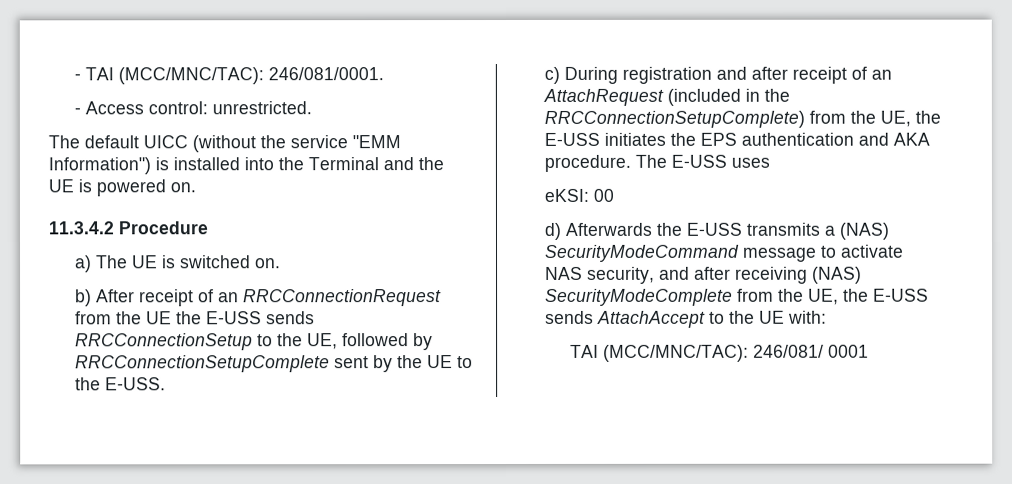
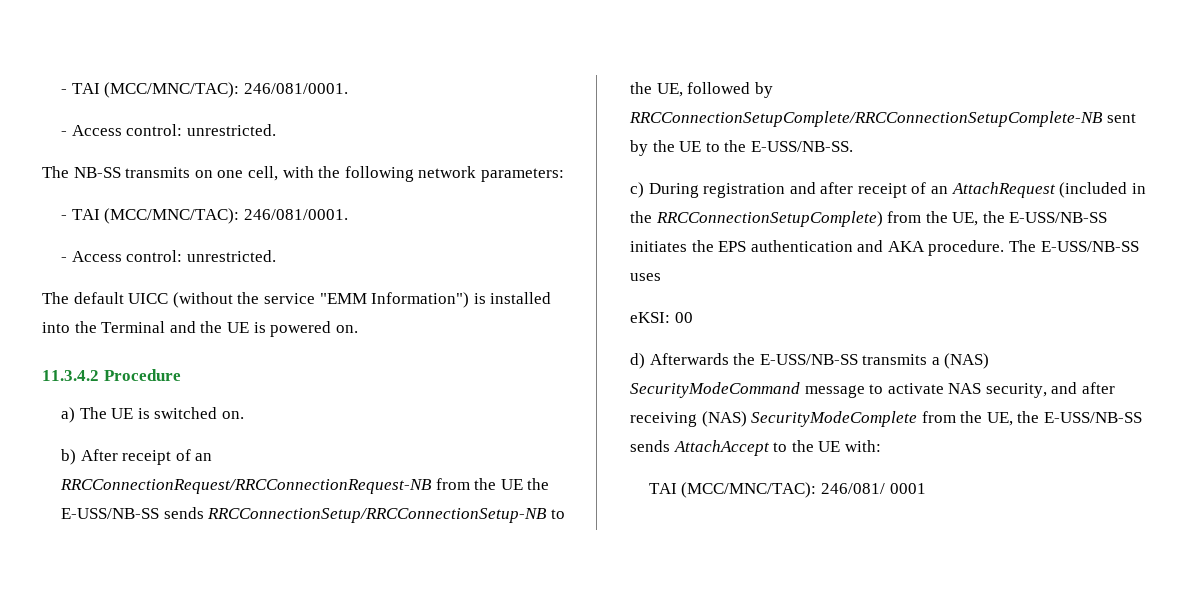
[73,67,384,85] [73,101,312,115] - TAI (MCC/MNC/TAC): 246/081/0001. // - Access control: unrestricted. -> [60,82,348,98] [60,124,276,136] [42,166,564,182] [60,208,348,224] [60,250,276,262] - TAI (MCC/MNC/TAC): 246/081/0001. // - Access control: unrestricted. // The NB-SS transmits on one cell, with the following network parameters: // - TAI (MCC/MNC/TAC): 246/081/0001. // - Access control: unrestricted.
[242,289,442,307] RRCConnectionRequest -> [59,479,432,494] RRCConnectionRequest/RRCConnectionRequest-NB
[205,311,315,325] [74,333,253,351] E-USS sends RRCConnectionSetup -> [60,507,548,523] E-USS/NB-SS sends RRCConnectionSetup/RRCConnectionSetup-NB
[74,355,330,373] RRCConnectionSetupComplete -> [628,111,1103,127] RRCConnectionSetupComplete/RRCConnectionSetupComplete-NB
[104,377,166,391] E-USS. -> [750,141,853,152] E-USS/NB-SS.
[543,132,600,146] E-USS -> [1009,212,1108,223] E-USS/NB-SS
[670,154,727,168] E-USS -> [1040,241,1139,252] E-USS/NB-SS
[685,222,742,236] E-USS -> [759,354,858,365] E-USS/NB-SS
[872,288,929,302] E-USS -> [1044,412,1143,423] E-USS/NB-SS

